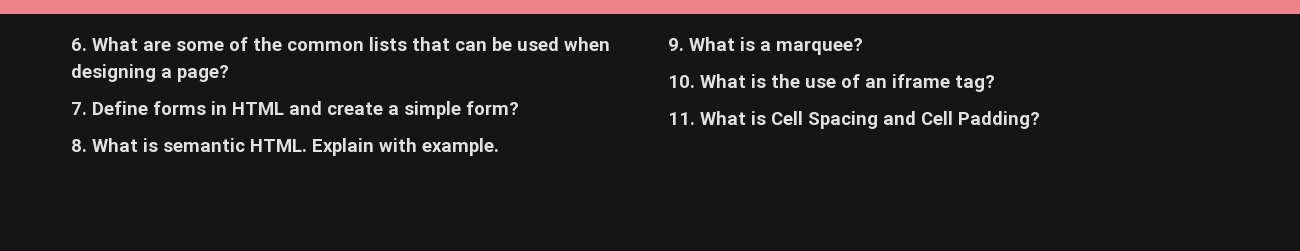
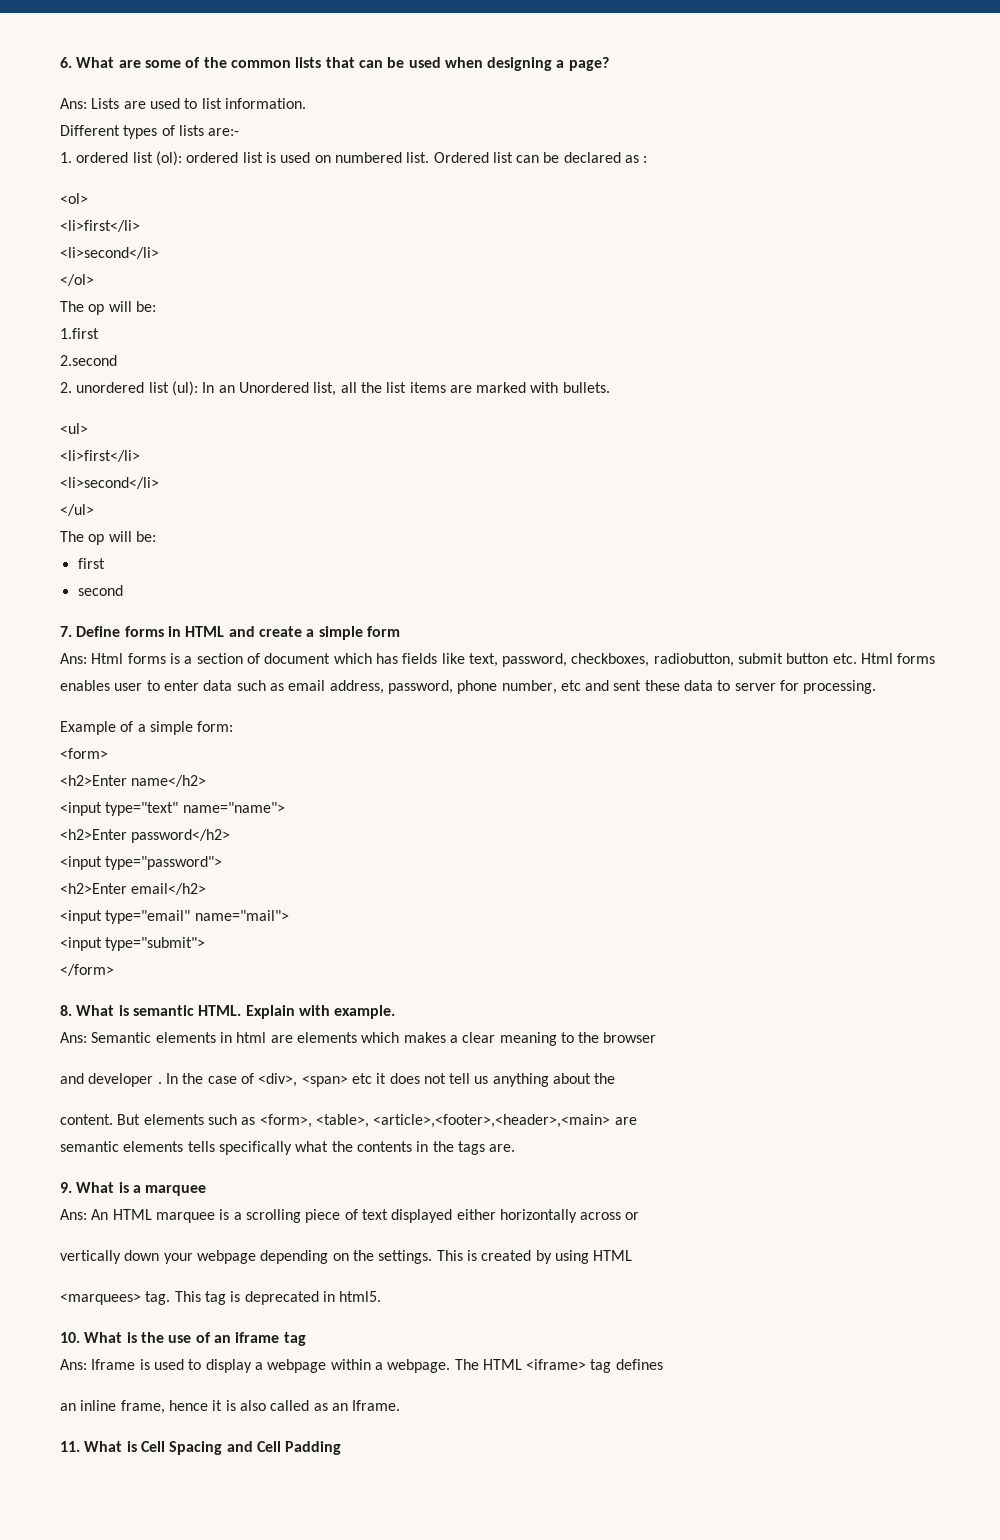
(229, 73) none -> [60,98,306,109] [60,125,240,139] [60,151,648,166] [60,193,88,204] [60,220,140,232] [60,247,159,259] [60,274,94,286] [60,301,156,315] [60,328,99,339] [60,355,117,366] [60,381,610,396] [60,423,88,434] [60,450,140,462] [60,477,159,489] [60,504,94,516] [60,531,156,545] [77,558,105,569] [77,585,123,596] // Ans: Lists are used to list information. // Different types of lists are:- // 1. ordered list (ol): ordered list is used on numbered list. Ordered list can be declared as : // <ol> // <li>first</li> // <li>second</li> // </ol> // The op will be: // 1.first // 2.second // 2. unordered list (ul): In an Unordered list, all the list items are marked with bullets. // <ul> // <li>first</li> // <li>second</li> // </ul> // The op will be: // first // second
[466,101,519,115] form? -> [366,626,400,637] [60,653,936,667] [60,680,877,694] [60,721,234,735] [60,748,108,759] [60,775,207,787] [60,802,285,816] [60,829,231,843] [60,856,223,870] [60,883,207,895] [60,910,289,924] [60,937,206,951] [60,964,114,976] form // Ans: Html forms is a section of document which has fields like text, password, checkboxes, radiobutton, submit button etc. Html forms enables user to enter data such as email address, password, phone number, etc and sent these data to server for processing. // Example of a simple form: // <form> // <h2>Enter name</h2> // <input type="text" name="name"> // <h2>Enter password</h2> // <input type="password"> // <h2>Enter email</h2> // <input type="email" name="mail"> // <input type="submit"> // </form>
[668,37,863,55] 9. What is a marquee? -> [60,1032,657,1046] [60,1073,616,1087] [60,1114,637,1128] [60,1141,516,1155] [60,1182,207,1196] [60,1209,640,1223] [60,1250,633,1264] [60,1291,382,1305] Ans: Semantic elements in html are elements which makes a clear meaning to the browser // and developer . In the case of <div>, <span> etc it does not tell us anything about the // content. But elements such as <form>, <table>, <article>,<footer>,<header>,<main> are // semantic elements tells specifically what the contents in the tags are. // 9. What is a marquee // Ans: An HTML marquee is a scrolling piece of text displayed either horizontally across or // vertically down your webpage depending on the settings. This is created by using HTML // <marquees> tag. This tag is deprecated in html5.
[955,75,995,92] tag? -> [283,1332,306,1346] [60,1359,663,1373] [60,1400,401,1414] tag // Ans: Iframe is used to display a webpage within a webpage. The HTML <iframe> tag defines // an inline frame, hence it is also called as an Iframe.
[958,111,1040,129] Padding? -> [285,1441,342,1455] Padding

